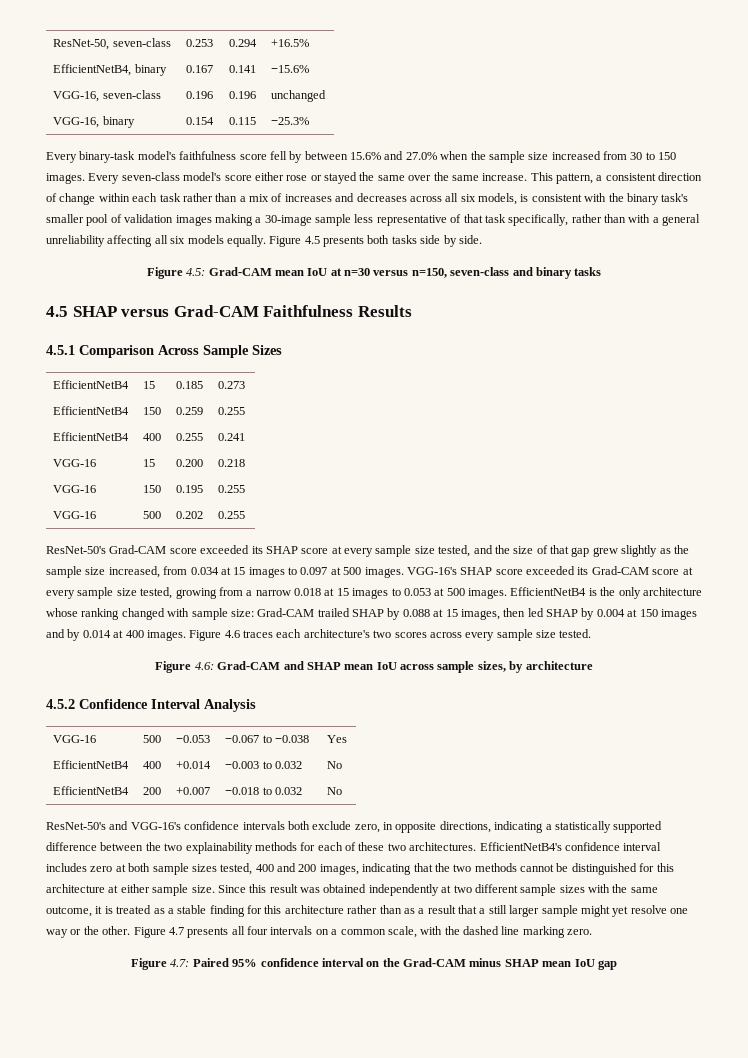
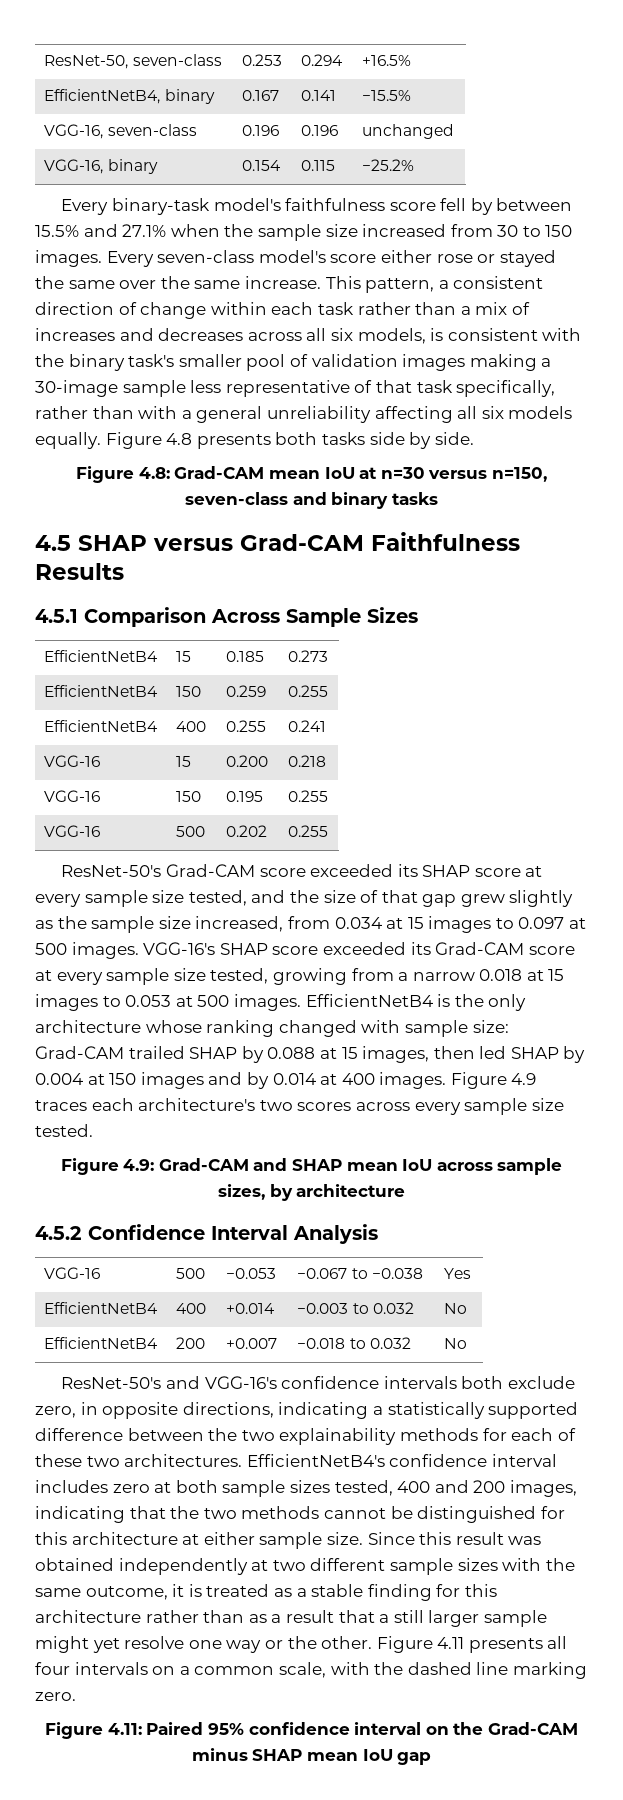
[271,65,310,73] −15.6% -> [362,90,412,101] −15.5%
[271,117,310,125] −25.3% -> [362,159,415,171] −25.2%
[350,151,437,160] 15.6% and 27.0% -> [35,224,167,237] 15.5% and 27.1%
[304,236,320,244] 4.5 -> [166,433,193,445] 4.8
[186,268,206,276] 4.5: -> [138,467,170,479] 4.8:
[224,630,240,638] 4.6 -> [511,1073,537,1085] 4.9
[194,662,214,670] 4.6: -> [123,1159,155,1171] 4.9:
[168,927,184,935] 4.7 -> [437,1637,465,1649] 4.11
[170,959,190,967] 4.7: -> [107,1723,142,1735] 4.11:

